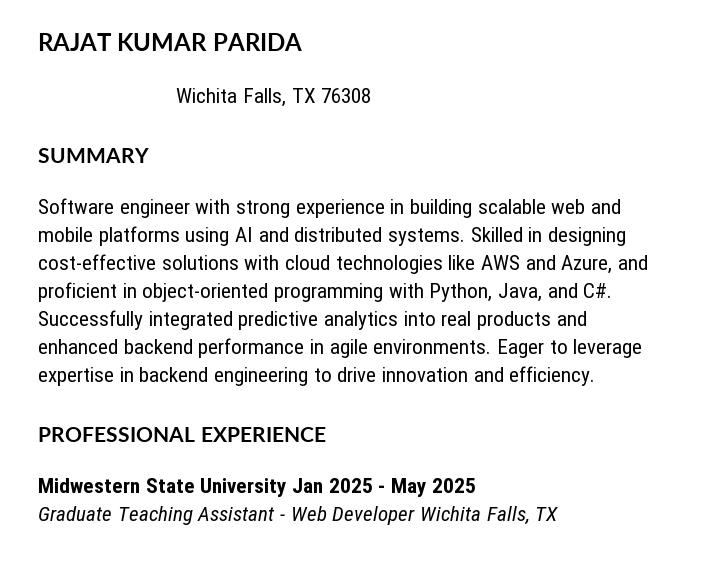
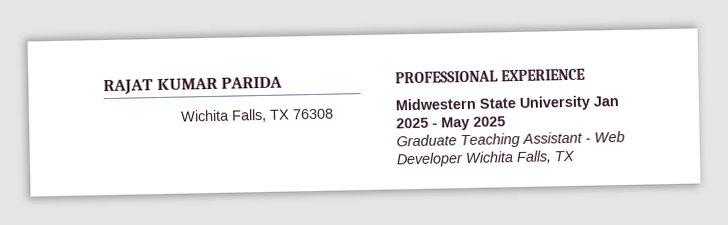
[38,148,149,163] [38,198,622,218] [38,226,627,246] [38,254,649,274] [38,282,613,302] [38,310,587,330] [38,338,643,358] [38,366,596,386] // SUMMARY // Software engineer with strong experience in building scalable web and mobile platforms using AI and distributed systems. Skilled in designing cost-effective solutions with cloud technologies like AWS and Azure, and proficient in object-oriented programming with Python, Java, and C#. Successfully integrated predictive analytics into real products and enhanced backend performance in agile environments. Eager to leverage expertise in backend engineering to drive innovation and efficiency. -> (335, 114) none

